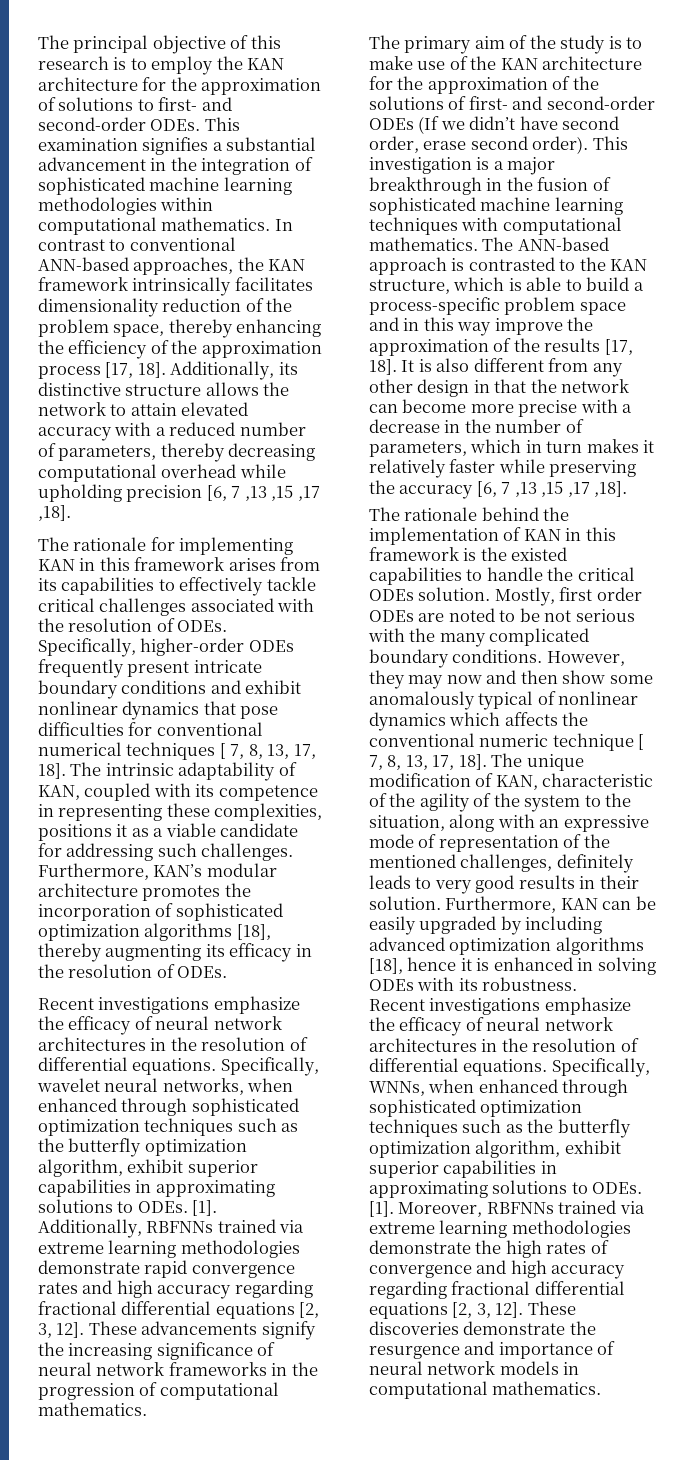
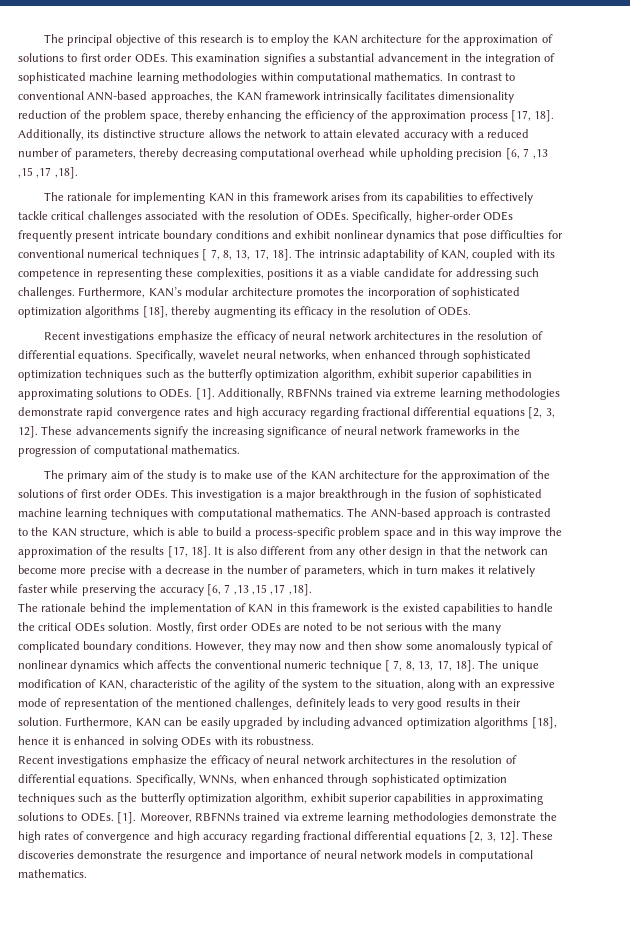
[158,97,232,111] [38,117,146,131] first- and second-order -> [80,53,133,62] first order
[468,96,655,110] [369,116,620,134] [369,136,589,154] first- and second-order ODEs (If we didn’t have second order, erase second order). -> [80,489,168,499] first order ODEs.

